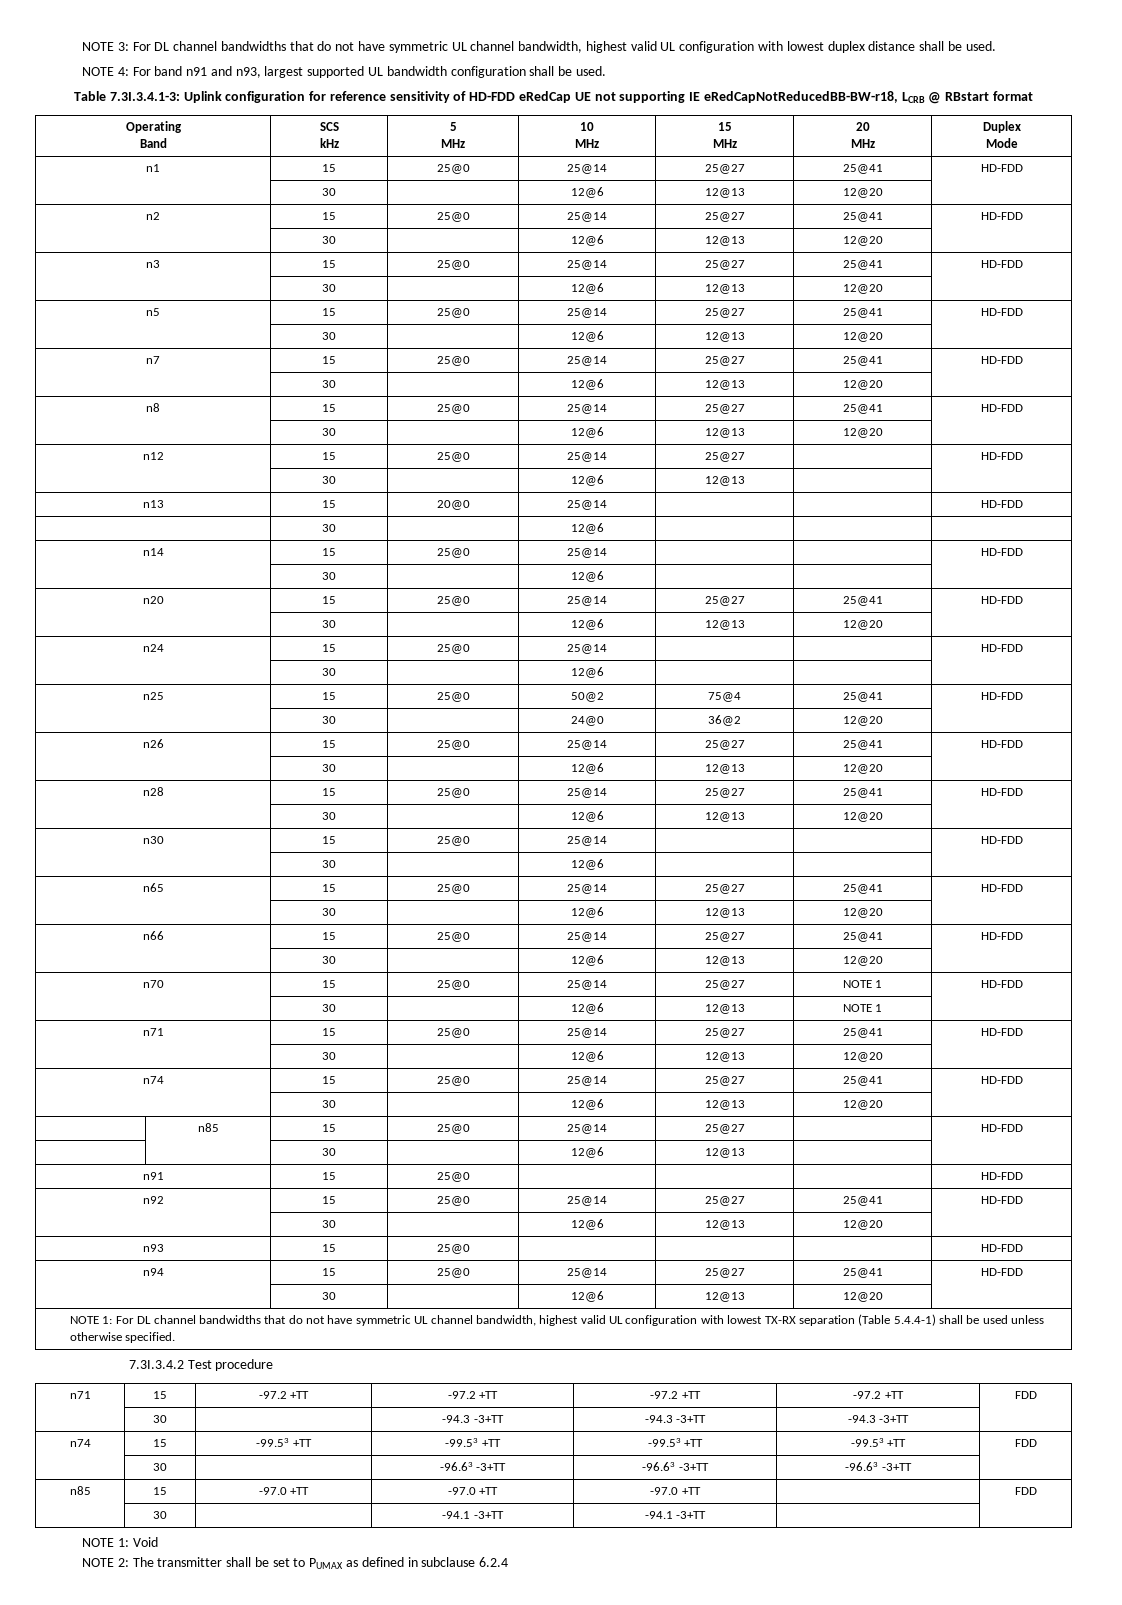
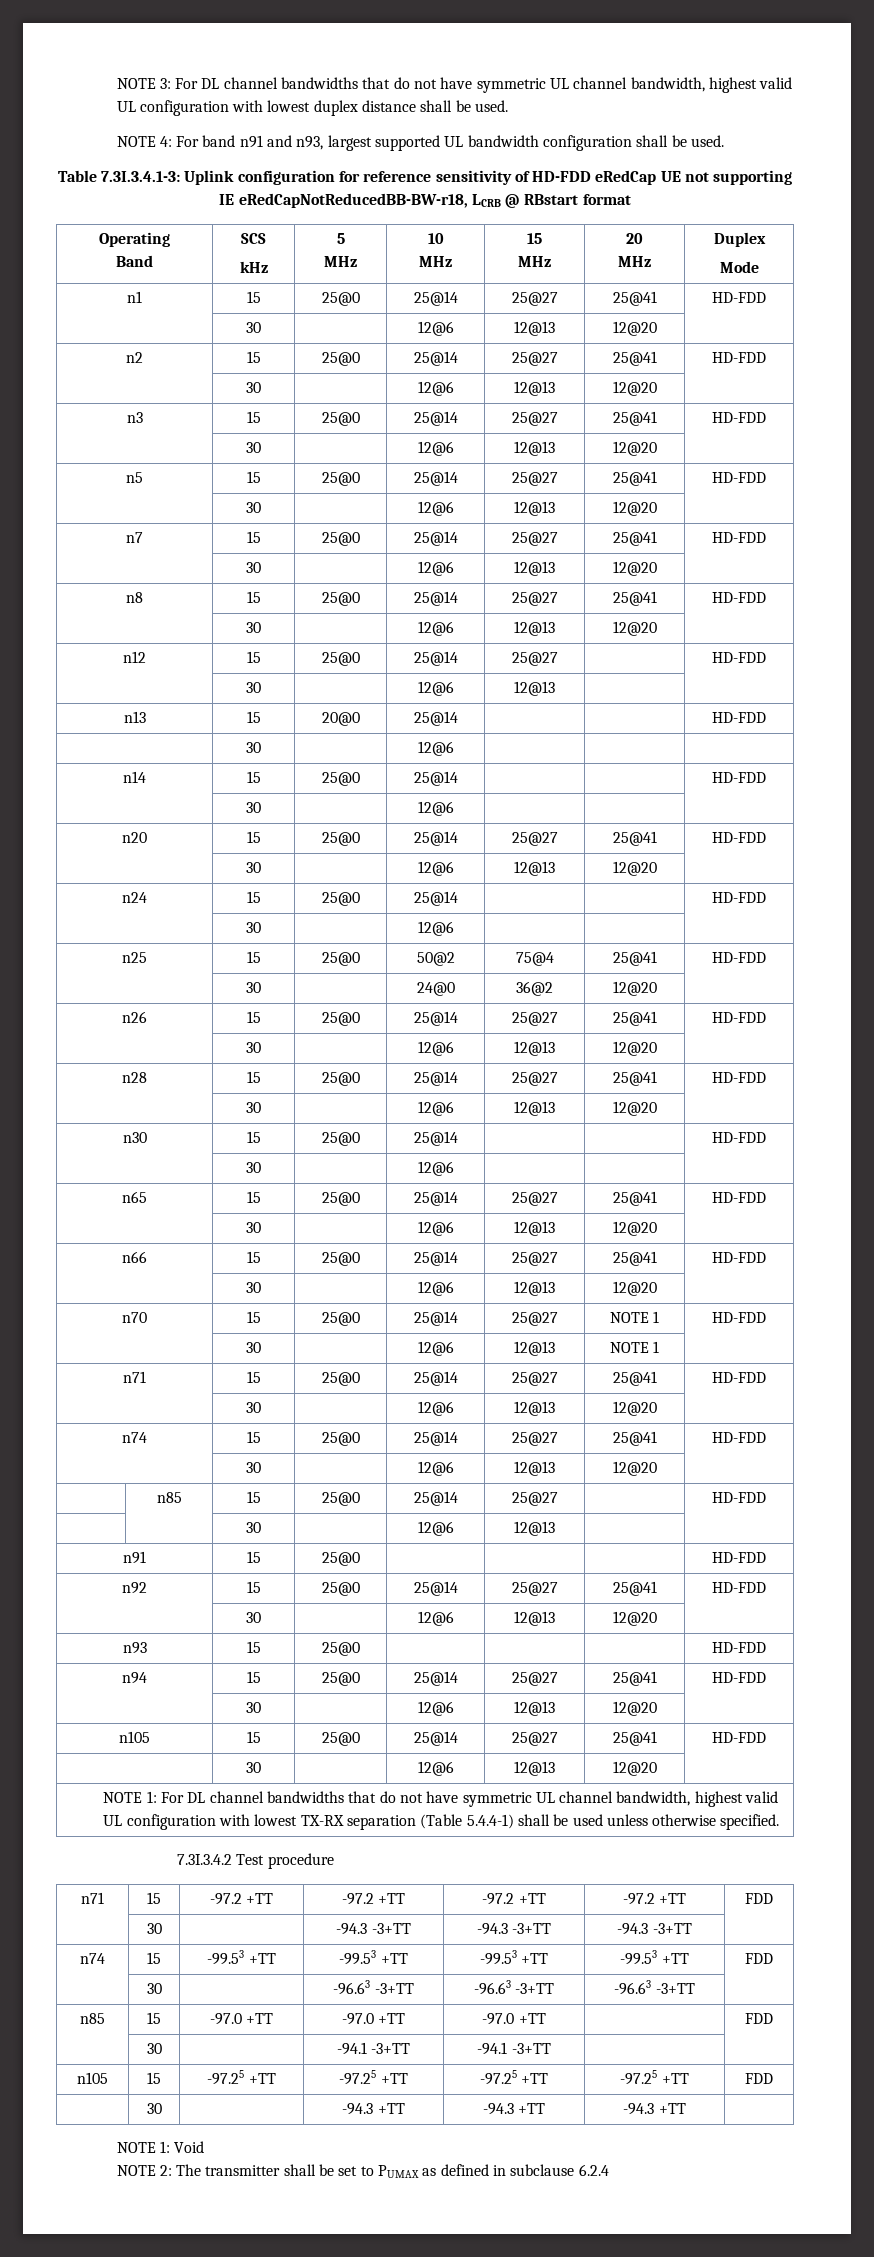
(883, 1297) none -> [119,1731,150,1743] [246,1731,261,1743] [321,1732,360,1746] [413,1731,458,1746] [511,1732,558,1746] [612,1731,657,1746] [712,1732,766,1743] [246,1762,261,1773] [417,1761,454,1776] [514,1761,555,1776] [612,1761,657,1776] // n105 | 15 | 25@0 | 25@14 | 25@27 | 25@41 | HD-FDD // | 30 | | 12@6 | 12@13 | 12@20 |
(707, 1515) none -> [77,2072,108,2084] [147,2072,161,2084] [207,2070,276,2085] [339,2070,408,2085] [479,2070,549,2085] [620,2070,689,2085] [745,2073,773,2084] [146,2103,162,2114] [342,2103,405,2115] [482,2103,546,2115] [623,2103,686,2115] // n105 | 15 | -97.25 +TT | -97.25 +TT | -97.25 +TT | -97.25 +TT | FDD // | 30 | | -94.3 +TT | -94.3 +TT | -94.3 +TT |

